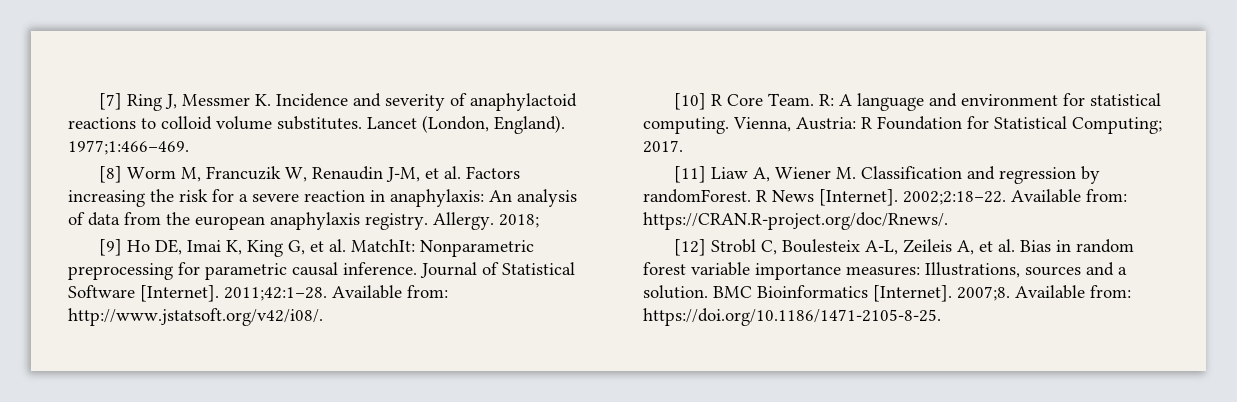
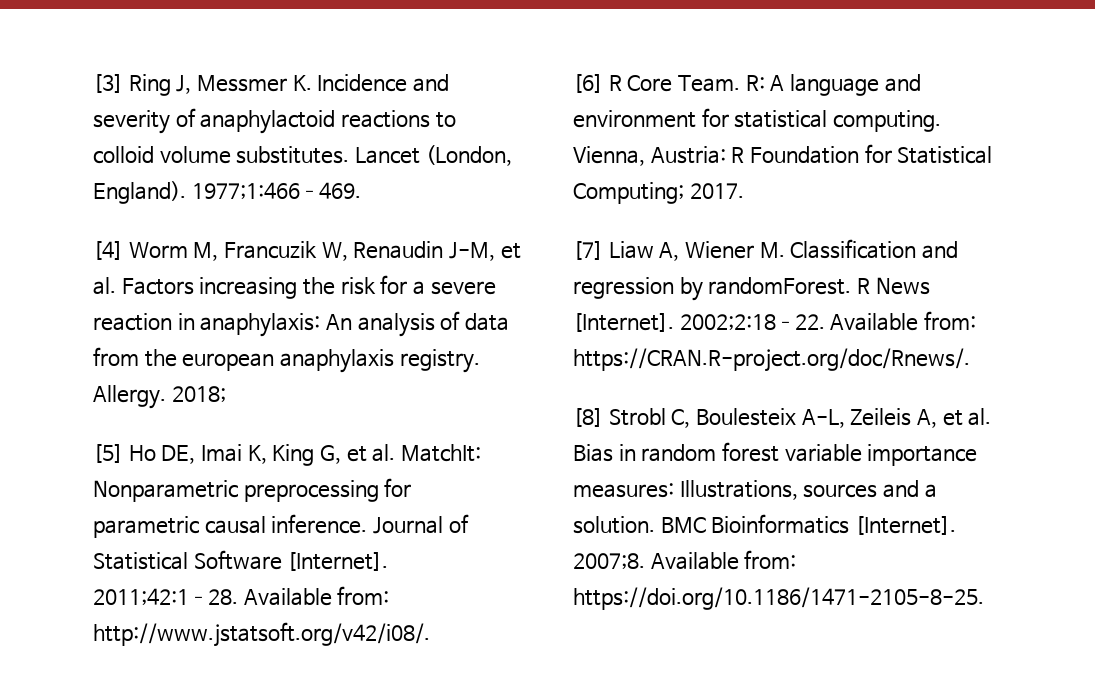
[98,93,122,110] [7] -> [93,74,123,93] [3]
[98,166,122,183] [8] -> [93,241,123,260] [4]
[98,239,122,256] [9] -> [93,444,123,463] [5]
[673,93,706,110] [10] -> [573,74,603,93] [6]
[673,166,706,183] [11] -> [573,241,603,260] [7]
[673,239,706,256] [12] -> [573,408,603,427] [8]

